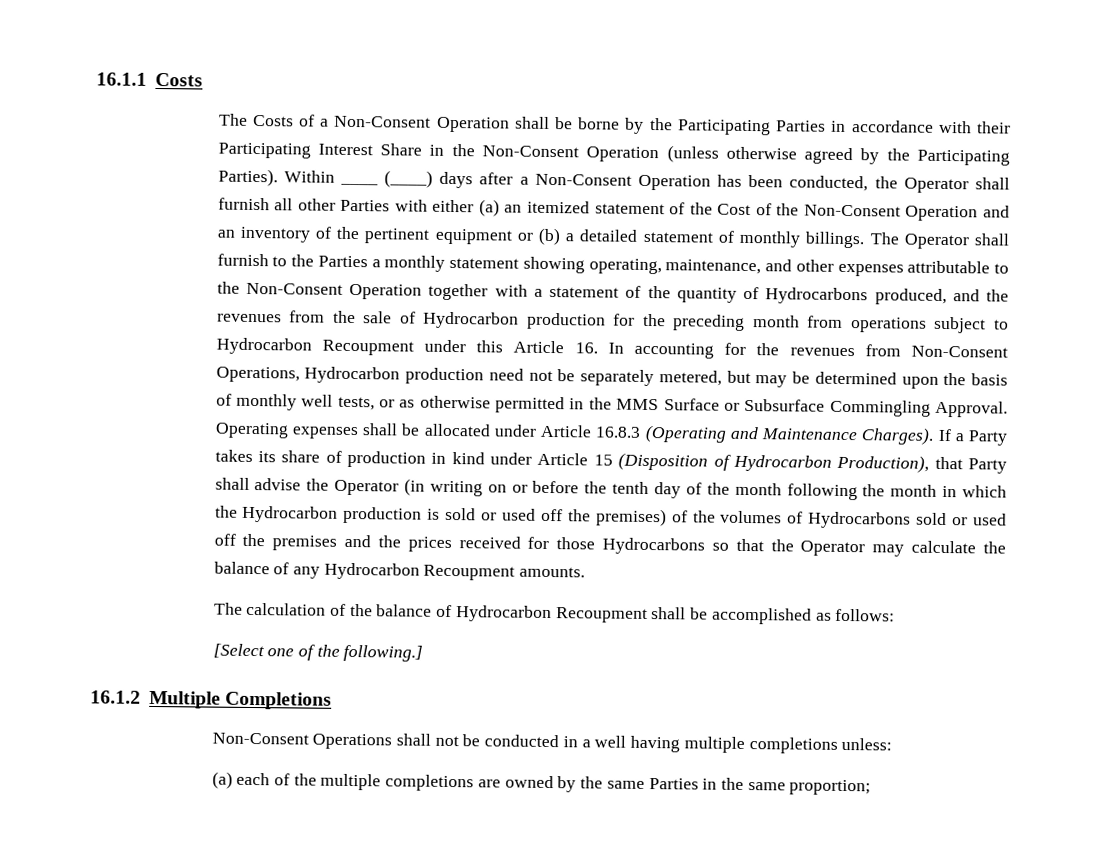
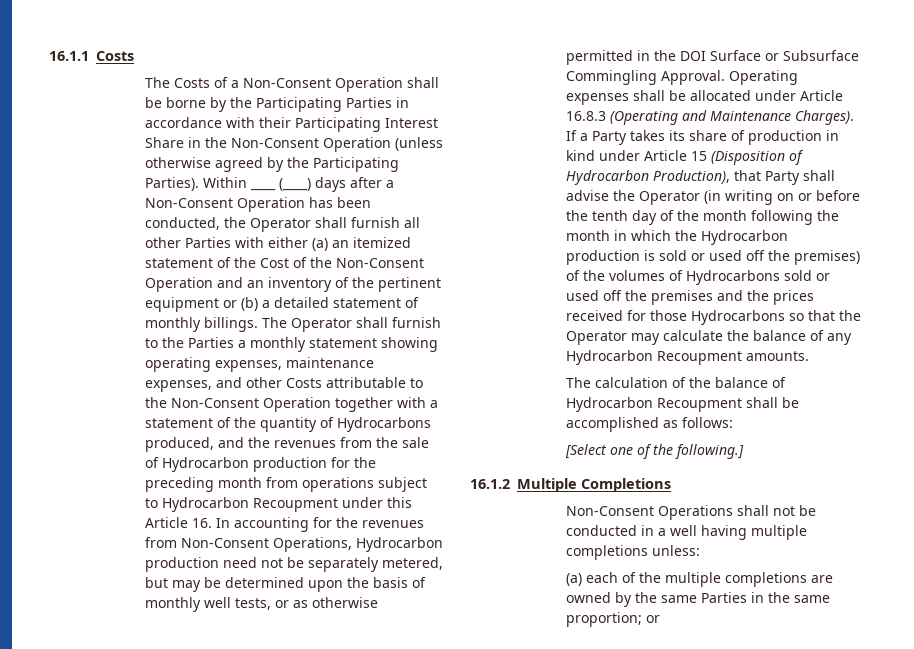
[588,258,762,275] operating, maintenance, -> [145,357,375,372] [145,380,213,392] operating expenses, maintenance expenses,
[837,263,904,277] expenses -> [286,378,323,388] Costs
[616,398,660,411] MMS -> [680,51,707,61] DOI
(872, 787) none -> [646,615,661,623] or

